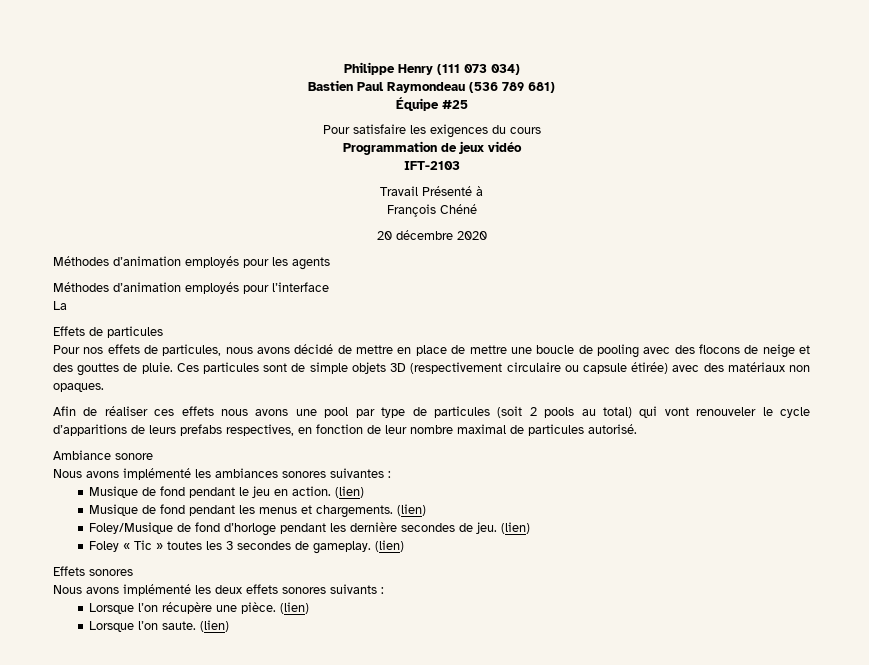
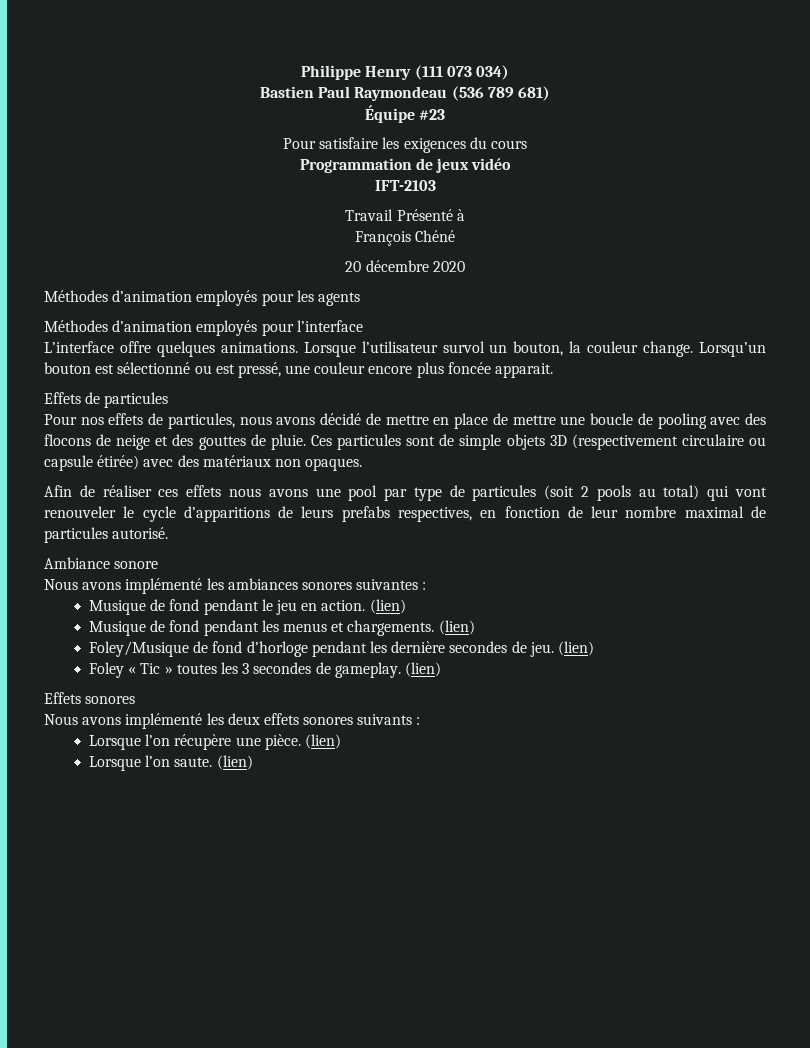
[441,100,468,109] #25 -> [419,109,446,120] #23
[53,301,67,310] La -> [44,341,766,357] [44,362,554,378] L’interface offre quelques animations. Lorsque l’utilisateur survol un bouton, la couleur change. Lorsqu’un bouton est sélectionné ou est pressé, une couleur encore plus foncée apparait.

